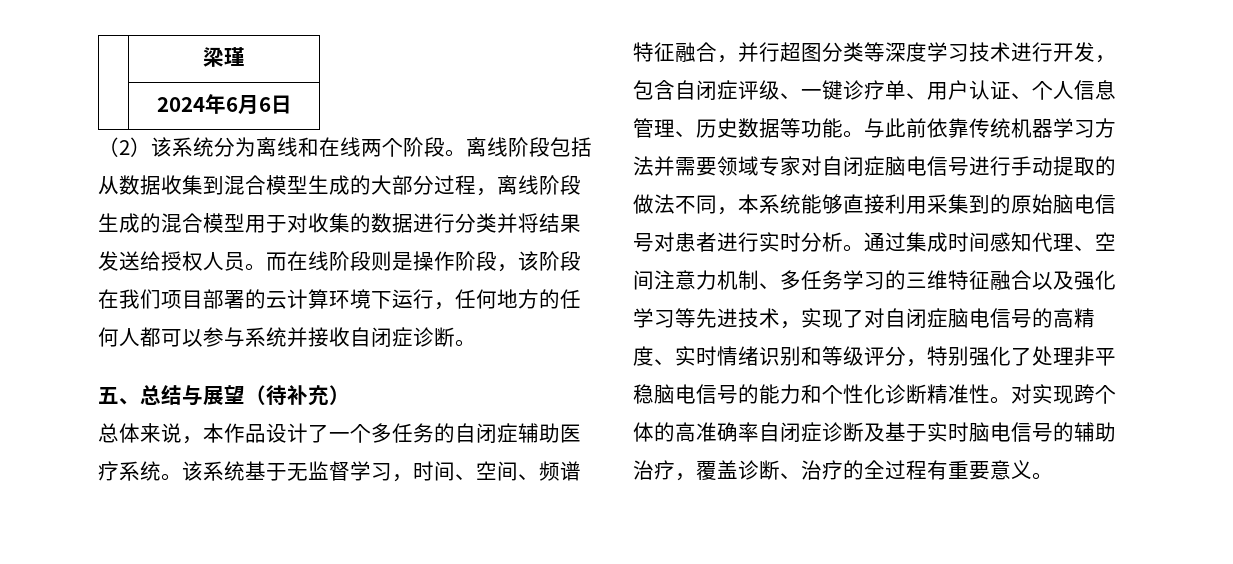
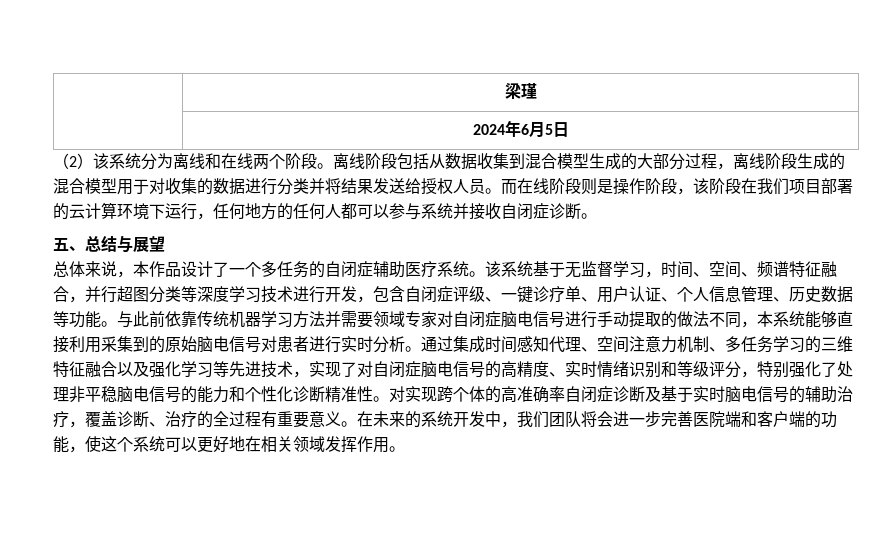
[258,97,271,112] 6 -> [544,124,553,135] 5
[245,385,350,406] （待补充） -> (165, 244) none
(1053, 476) none -> [357,411,837,428] [53,436,405,453] 在未来的系统开发中，我们团队将会进一步完善医院端和客户端的功能，使这个系统可以更好地在相关领域发挥作用。

